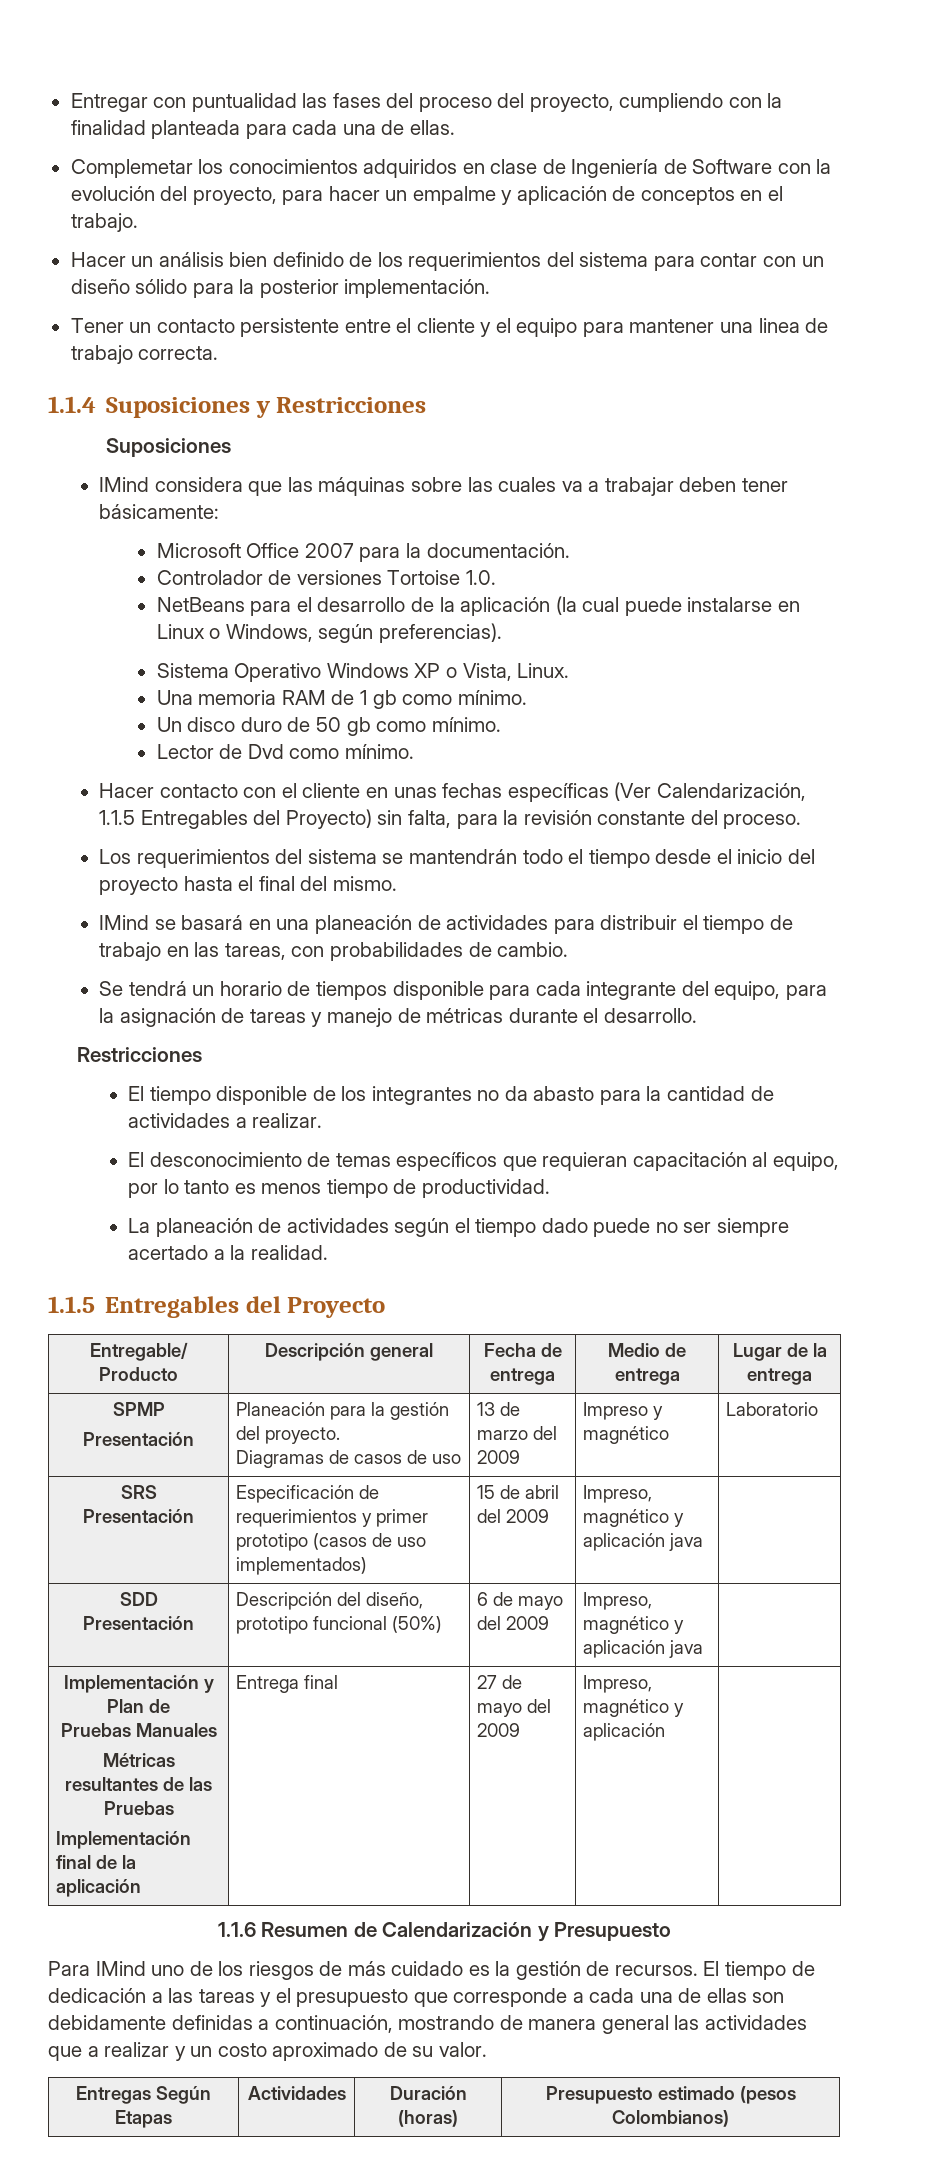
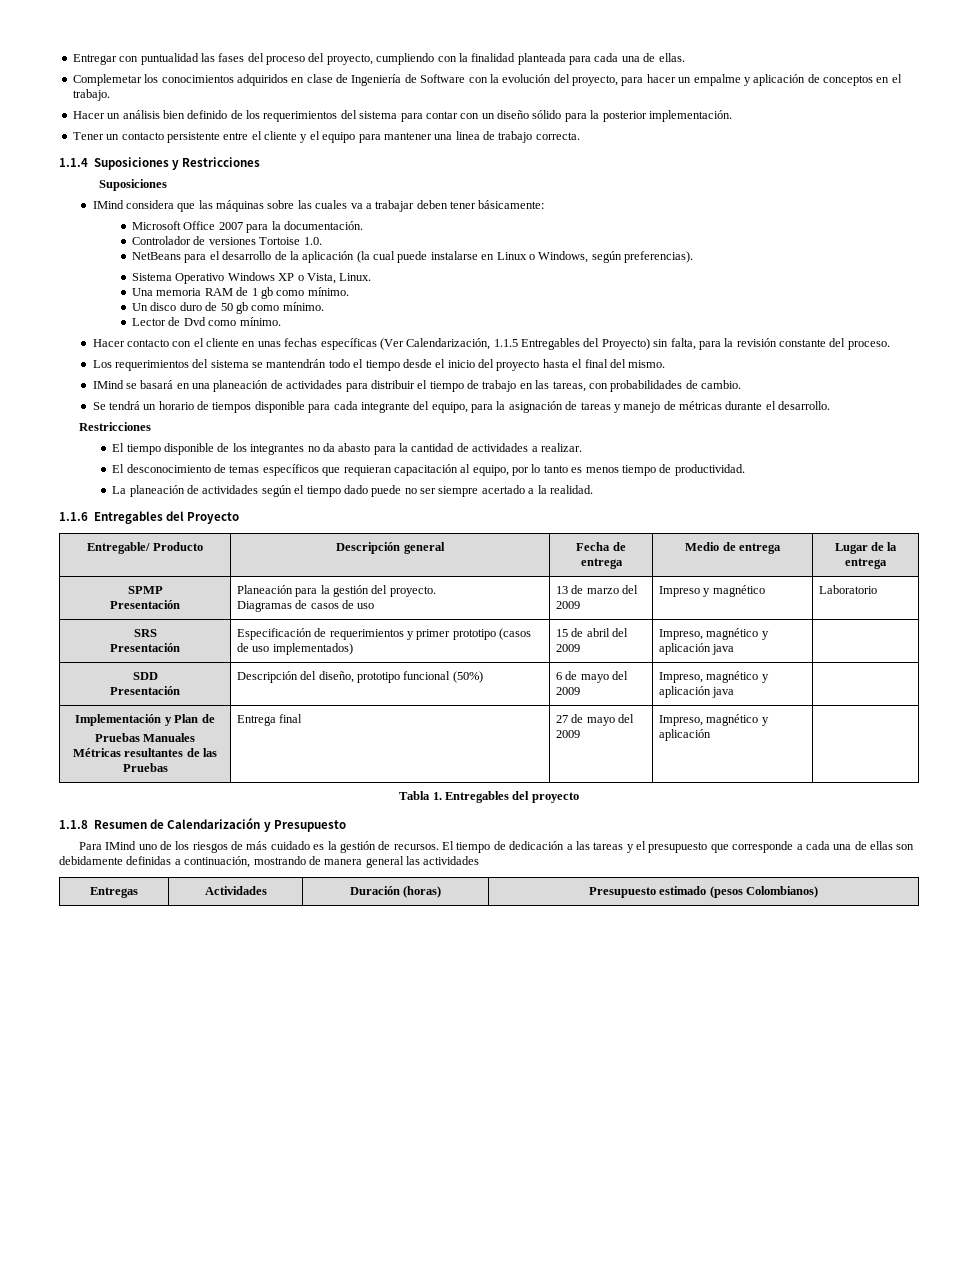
[48,1296,95,1313] 1.1.5 -> [59,512,88,521] 1.1.6
[56,1831,192,1849] [56,1855,137,1869] [56,1879,142,1897] // Implementación final de la aplicación -> (168, 767) none
[217,1922,256,1937] 1.1.6 -> [399,791,579,803] [59,820,88,829] Tabla 1. Entregables del proyecto // 1.1.8
[48,2042,487,2061] que a realizar y un costo aproximado de su valor. -> (480, 860) none
[156,2086,211,2104] [115,2110,172,2128] Según Etapas -> (138, 892) none

